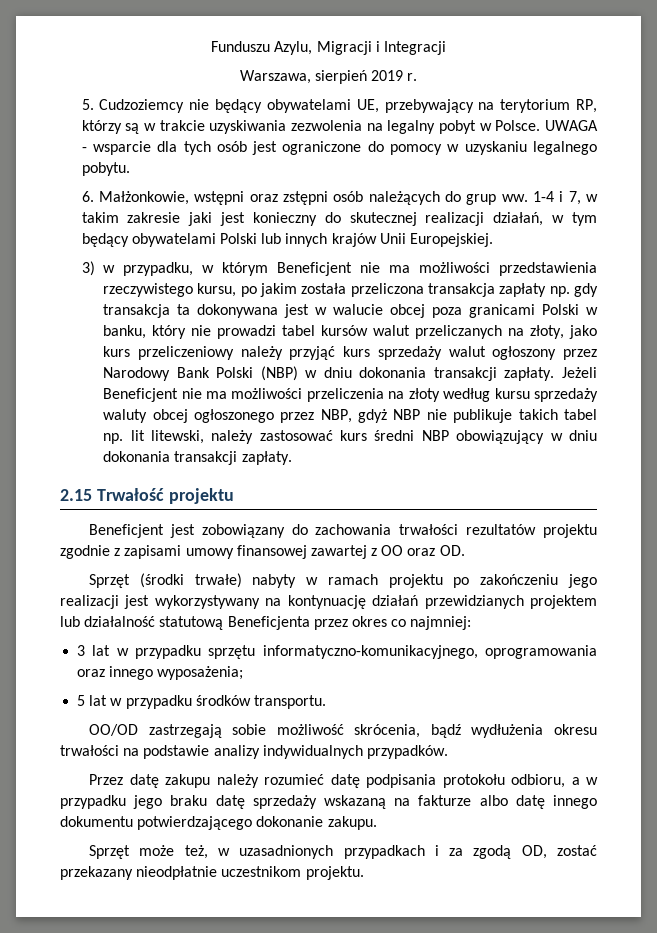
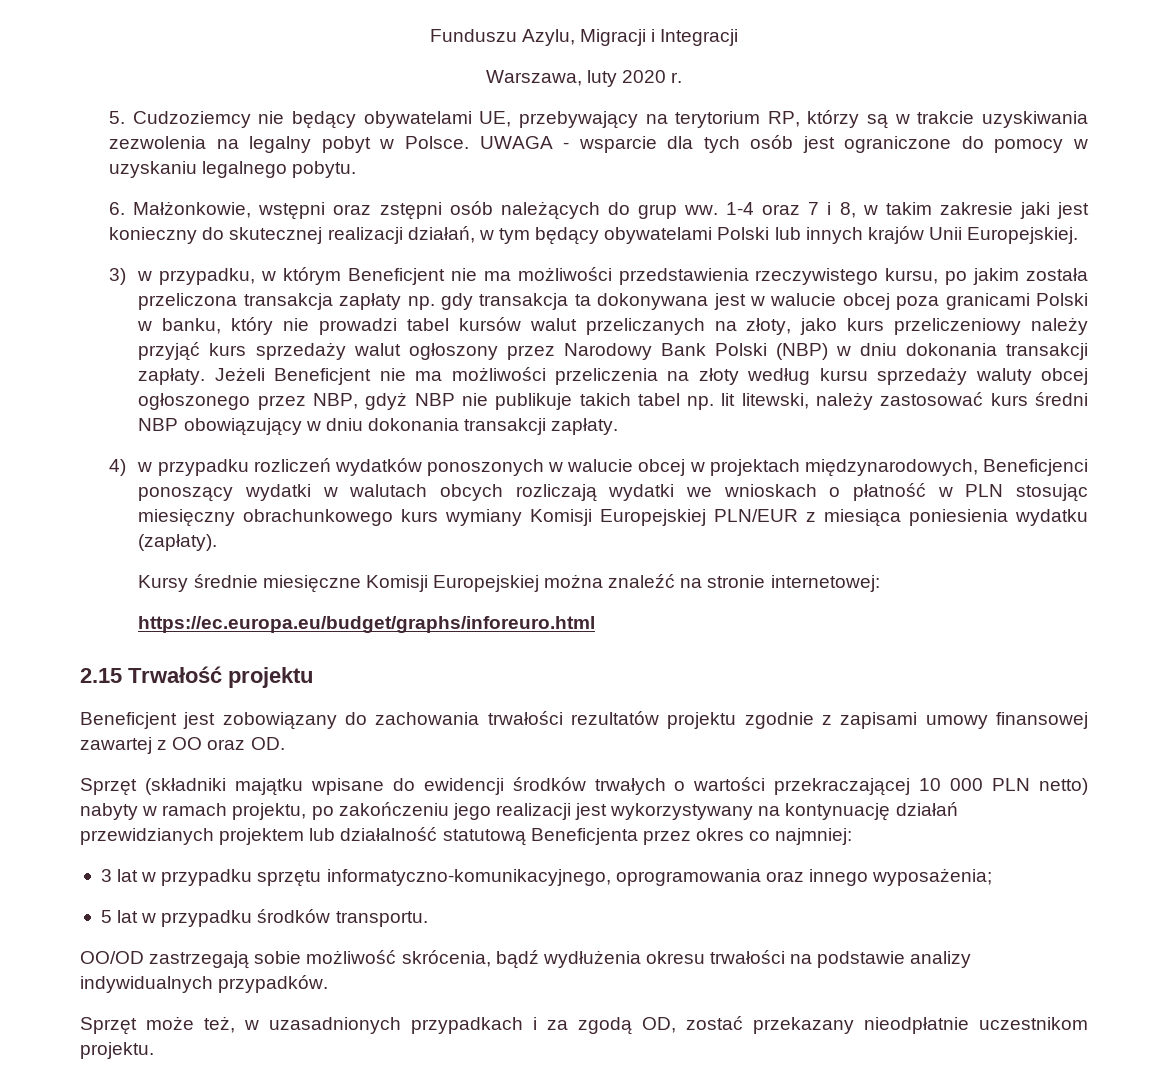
[314,70,404,84] sierpień 2019 -> [586,70,667,87] luty 2020
[559,191,581,205] i 7, -> [762,202,856,218] oraz 7 i 8,
(292, 458) none -> [109,458,1088,477] [138,483,1089,502] [138,509,1088,527] [138,534,218,551] [138,574,880,593] [138,616,596,633] // 4) w przypadku rozliczeń wydatków ponoszonych w walucie obcej w projektach międzynarodowych, Beneficjenci ponoszący wydatki w walutach obcych rozliczają wydatki we wnioskach o płatność w PLN stosując miesięczny obrachunkowego kurs wymiany Komisji Europejskiej PLN/EUR z miesiąca poniesienia wydatku (zapłaty). // Kursy średnie miesięczne Komisji Europejskiej można znaleźć na stronie internetowej: // https://ec.europa.eu/budget/graphs/inforeuro.html
[139,573,242,588] (środki trwałe) -> [144,777,1089,796] (składniki majątku wpisane do ewidencji środków trwałych o wartości przekraczającej 10 000 PLN netto)
[388,574,443,588] projektu -> [232,803,307,820] projektu,
[89,774,598,788] [60,795,597,809] [60,816,377,830] // Przez datę zakupu należy rozumieć datę podpisania protokołu odbioru, a w przypadku jego braku datę sprzedaży wskazaną na fakturze albo datę innego dokumentu potwierdzającego dokonanie zakupu. -> (329, 984) none

